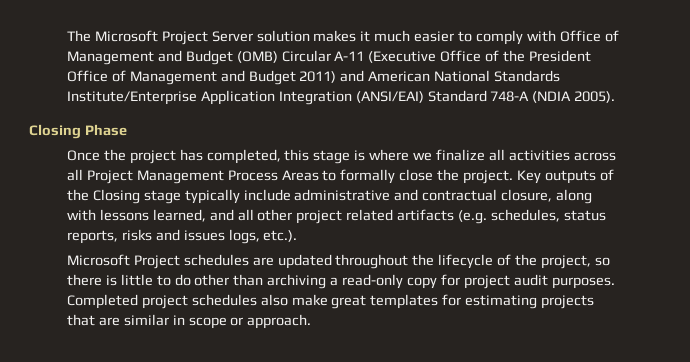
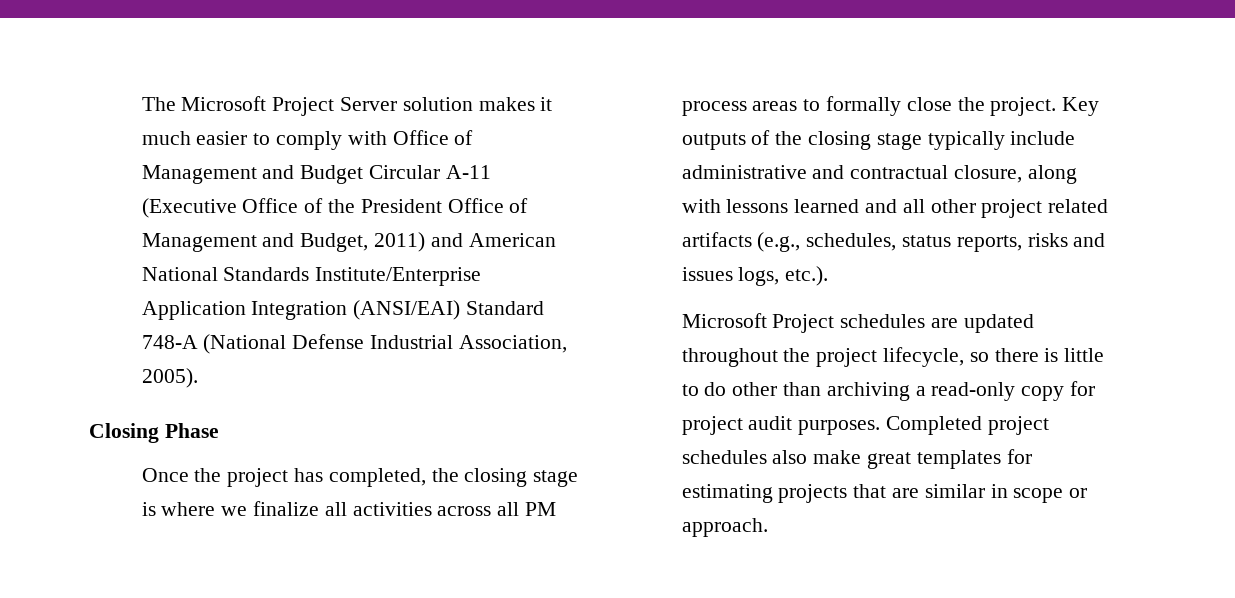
[236,51,278,63] (OMB) -> (364, 174) none
[248,70,296,85] Budget -> [300,233,369,252] Budget,
[532,91,572,103] (NDIA -> [203,334,567,354] (National Defense Industrial Association,
[284,149,310,161] this -> [431,468,528,487] the closing
[86,170,319,184] Project Management Process Areas -> [524,502,556,516] [681,101,798,116] PM process areas
[92,189,140,204] Closing -> [807,131,871,150] closing
[152,209,206,222] learned, -> [794,199,860,213] learned
[458,210,488,224] (e.g. -> [757,232,801,252] (e.g.,
[438,254,592,269] lifecycle of the project, -> [816,347,964,367] project lifecycle,

